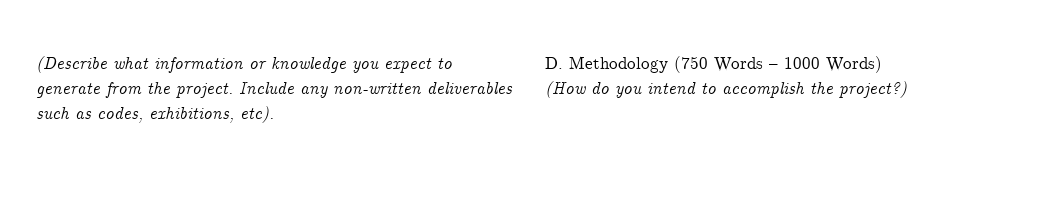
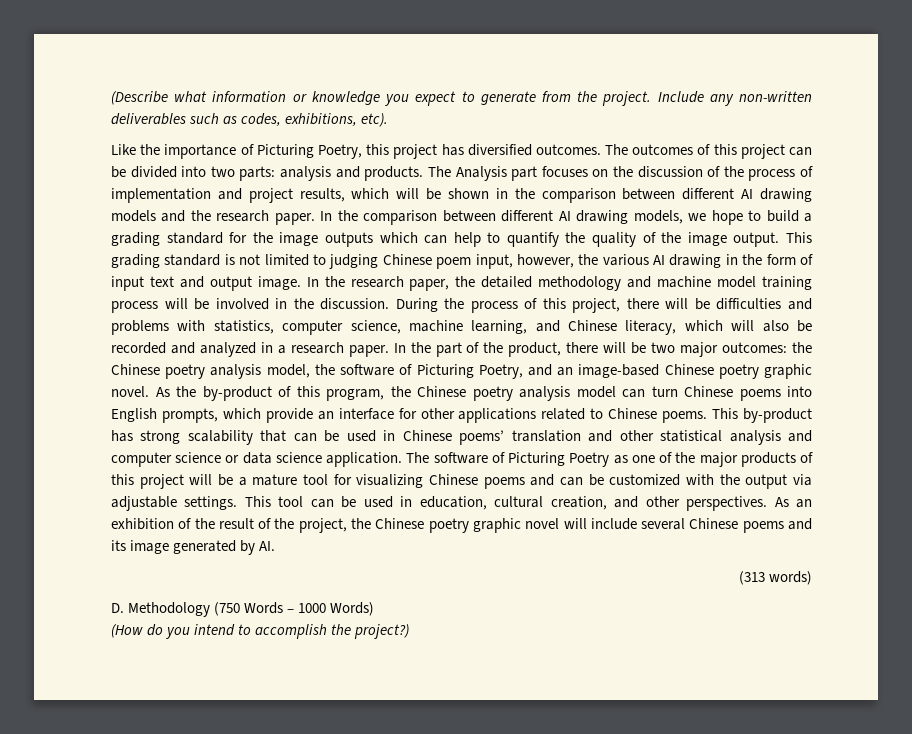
(274, 114) none -> [111,144,812,159] [111,166,813,181] [111,188,813,203] [111,210,813,225] [111,232,813,247] [111,254,814,269] [111,276,812,291] [111,298,812,313] [111,320,812,335] [111,342,812,357] [111,364,812,379] [111,386,812,401] [111,408,813,423] [111,430,812,445] [111,452,814,467] [111,474,812,489] [111,496,812,511] [111,518,812,533] [111,540,276,555] [738,571,812,585] // Like the importance of Picturing Poetry, this project has diversified outcomes. The outcomes of this project can be divided into two parts: analysis and products. The Analysis part focuses on the discussion of the process of implementation and project results, which will be shown in the comparison between different AI drawing models and the research paper. In the comparison between different AI drawing models, we hope to build a grading standard for the image outputs which can help to quantify the quality of the image output. This grading standard is not limited to judging Chinese poem input, however, the various AI drawing in the form of input text and output image. In the research paper, the detailed methodology and machine model training process will be involved in the discussion. During the process of this project, there will be difficulties and problems with statistics, computer science, machine learning, and Chinese literacy, which will also be recorded and analyzed in a research paper. In the part of the product, there will be two major outcomes: the Chinese poetry analysis model, the software of Picturing Poetry, and an image-based Chinese poetry graphic novel. As the by-product of this program, the Chinese poetry analysis model can turn Chinese poems into English prompts, which provide an interface for other applications related to Chinese poems. This by-product has strong scalability that can be used in Chinese poems’ translation and other statistical analysis and computer science or data science application. The software of Picturing Poetry as one of the major products of this project will be a mature tool for visualizing Chinese poems and can be customized with the output via adjustable settings. This tool can be used in education, cultural creation, and other perspectives. As an exhibition of the result of the project, the Chinese poetry graphic novel will include several Chinese poems and its image generated by AI. // (313 words)

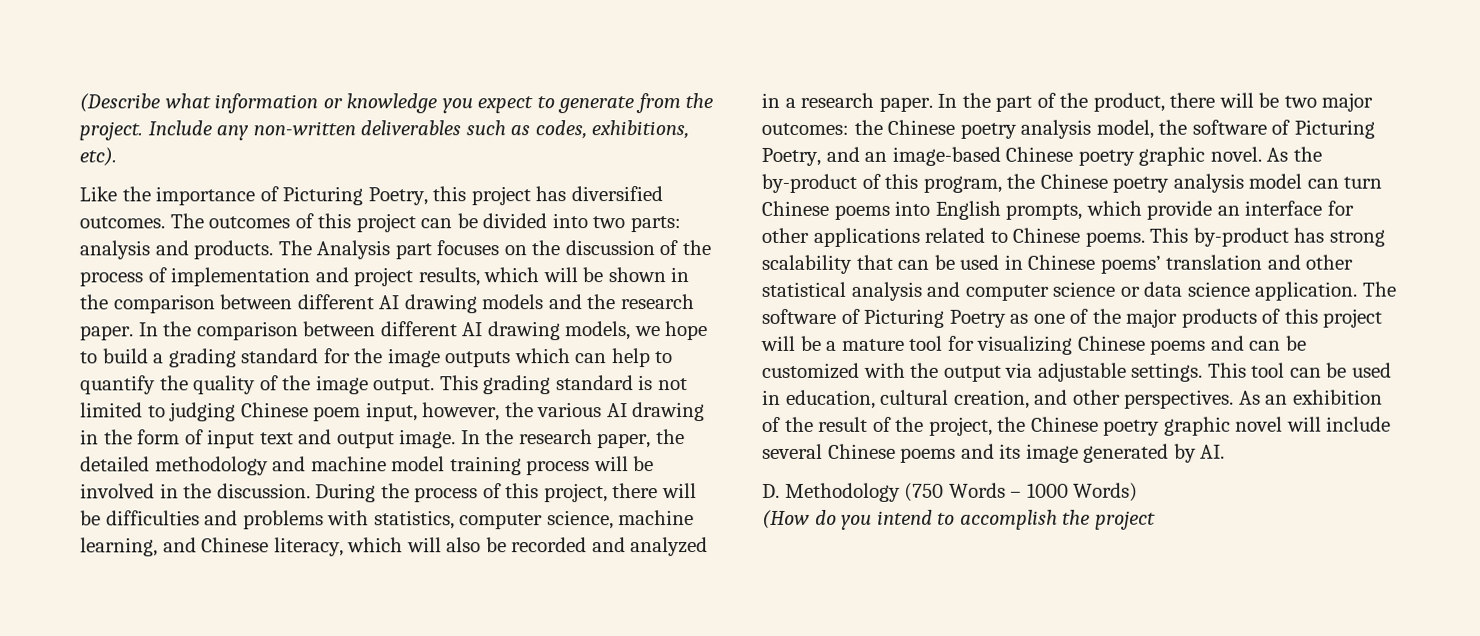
[738,571,812,585] // (313 words) -> (1226, 451) none
[354,624,410,639] project?) -> [1094,510,1156,530] project

